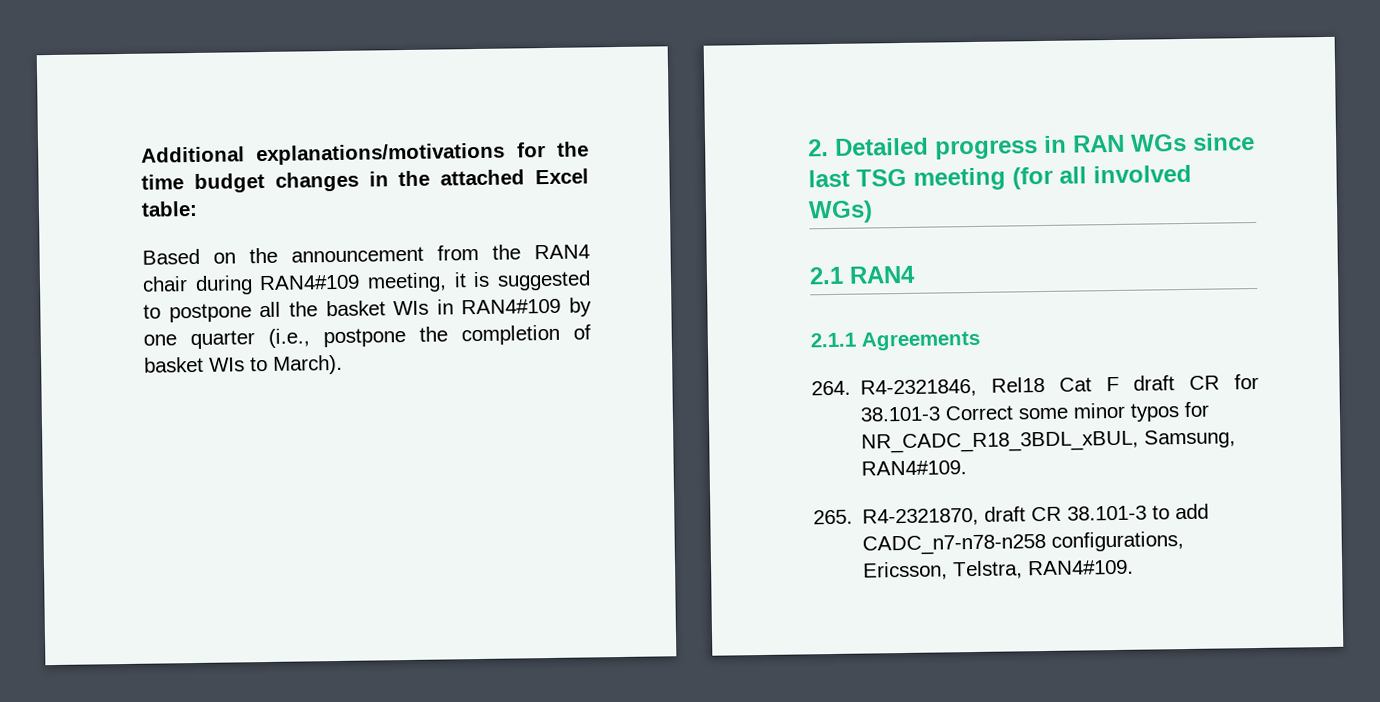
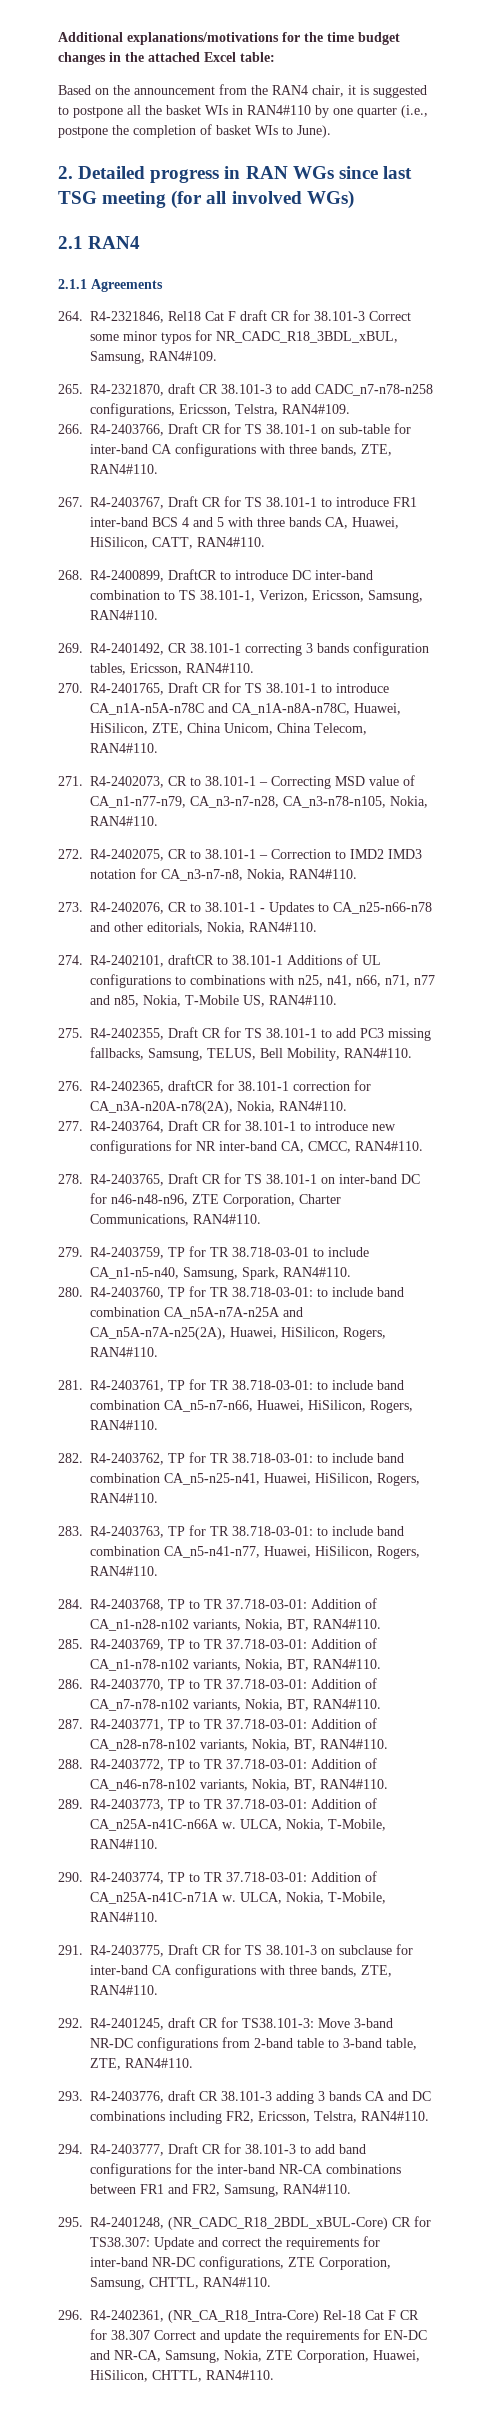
[142,272,447,295] chair during RAN4#109 meeting, -> [312,85,344,97] chair,
[461,298,562,315] RAN4#109 -> [247,105,311,115] RAN4#110
[273,354,343,375] March). -> [297,125,331,138] June).
(1135, 567) none -> [58,423,411,436] [90,443,392,457] [90,464,158,474] [58,496,417,509] [90,517,399,529] [90,537,265,549] [58,569,373,582] [90,590,423,603] [90,610,158,620] [58,642,429,656] [90,663,254,675] [58,682,389,695] [90,703,401,715] [90,723,367,735] [90,743,158,753] [58,775,415,789] [90,796,428,808] [90,816,158,826] [58,849,422,861] [90,868,357,881] [58,902,432,915] [90,922,317,934] [58,954,381,967] [90,974,435,988] [90,995,337,1007] [58,1027,431,1041] [90,1047,412,1061] [58,1080,371,1093] [90,1101,347,1114] [58,1120,396,1133] [90,1140,423,1154] [58,1173,420,1186] [90,1193,341,1207] [90,1214,261,1226] [58,1246,369,1259] [90,1267,351,1280] [58,1286,404,1299] [90,1307,303,1319] [90,1327,386,1340] [90,1347,158,1357] [58,1379,404,1392] [90,1400,413,1413] [90,1420,158,1430] [58,1452,404,1465] [90,1473,420,1486] [90,1493,158,1503] [58,1525,404,1538] [90,1546,420,1559] [90,1566,158,1576] [58,1598,377,1611] [90,1619,381,1631] [58,1638,377,1651] [90,1659,381,1671] [58,1678,377,1691] [90,1699,381,1711] [58,1718,377,1731] [90,1739,388,1751] [58,1758,377,1771] [90,1779,388,1791] [58,1798,377,1811] [90,1819,386,1831] [90,1839,158,1849] [58,1871,377,1884] [90,1892,386,1904] [90,1912,158,1922] [58,1944,413,1957] [90,1964,392,1978] [90,1985,158,1995] [58,2017,393,2030] [90,2037,417,2051] [90,2058,193,2070] [58,2090,431,2104] [90,2111,429,2124] [58,2143,366,2156] [90,2163,401,2177] [90,2184,351,2197] [58,2216,431,2230] [90,2236,380,2250] [90,2256,391,2270] [90,2277,271,2290] [58,2310,419,2323] [90,2329,427,2343] [90,2350,420,2363] [90,2370,274,2382] // 266. R4-2403766, Draft CR for TS 38.101-1 on sub-table for inter-band CA configurations with three bands, ZTE, RAN4#110. // 267. R4-2403767, Draft CR for TS 38.101-1 to introduce FR1 inter-band BCS 4 and 5 with three bands CA, Huawei, HiSilicon, CATT, RAN4#110. // 268. R4-2400899, DraftCR to introduce DC inter-band combination to TS 38.101-1, Verizon, Ericsson, Samsung, RAN4#110. // 269. R4-2401492, CR 38.101-1 correcting 3 bands configuration tables, Ericsson, RAN4#110. // 270. R4-2401765, Draft CR for TS 38.101-1 to introduce CA_n1A-n5A-n78C and CA_n1A-n8A-n78C, Huawei, HiSilicon, ZTE, China Unicom, China Telecom, RAN4#110. // 271. R4-2402073, CR to 38.101-1 – Correcting MSD value of CA_n1-n77-n79, CA_n3-n7-n28, CA_n3-n78-n105, Nokia, RAN4#110. // 272. R4-2402075, CR to 38.101-1 – Correction to IMD2 IMD3 notation for CA_n3-n7-n8, Nokia, RAN4#110. // 273. R4-2402076, CR to 38.101-1 - Updates to CA_n25-n66-n78 and other editorials, Nokia, RAN4#110. // 274. R4-2402101, draftCR to 38.101-1 Additions of UL configurations to combinations with n25, n41, n66, n71, n77 and n85, Nokia, T-Mobile US, RAN4#110. // 275. R4-2402355, Draft CR for TS 38.101-1 to add PC3 missing fallbacks, Samsung, TELUS, Bell Mobility, RAN4#110. // 276. R4-2402365, draftCR for 38.101-1 correction for CA_n3A-n20A-n78(2A), Nokia, RAN4#110. // 277. R4-2403764, Draft CR for 38.101-1 to introduce new configurations for NR inter-band CA, CMCC, RAN4#110. // 278. R4-2403765, Draft CR for TS 38.101-1 on inter-band DC for n46-n48-n96, ZTE Corporation, Charter Communications, RAN4#110. // 279. R4-2403759, TP for TR 38.718-03-01 to include CA_n1-n5-n40, Samsung, Spark, RAN4#110. // 280. R4-2403760, TP for TR 38.718-03-01: to include band combination CA_n5A-n7A-n25A and CA_n5A-n7A-n25(2A), Huawei, HiSilicon, Rogers, RAN4#110. // 281. R4-2403761, TP for TR 38.718-03-01: to include band combination CA_n5-n7-n66, Huawei, HiSilicon, Rogers, RAN4#110. // 282. R4-2403762, TP for TR 38.718-03-01: to include band combination CA_n5-n25-n41, Huawei, HiSilicon, Rogers, RAN4#110. // 283. R4-2403763, TP for TR 38.718-03-01: to include band combination CA_n5-n41-n77, Huawei, HiSilicon, Rogers, RAN4#110. // 284. R4-2403768, TP to TR 37.718-03-01: Addition of CA_n1-n28-n102 variants, Nokia, BT, RAN4#110. // 285. R4-2403769, TP to TR 37.718-03-01: Addition of CA_n1-n78-n102 variants, Nokia, BT, RAN4#110. // 286. R4-2403770, TP to TR 37.718-03-01: Addition of CA_n7-n78-n102 variants, Nokia, BT, RAN4#110. // 287. R4-2403771, TP to TR 37.718-03-01: Addition of CA_n28-n78-n102 variants, Nokia, BT, RAN4#110. // 288. R4-2403772, TP to TR 37.718-03-01: Addition of CA_n46-n78-n102 variants, Nokia, BT, RAN4#110. // 289. R4-2403773, TP to TR 37.718-03-01: Addition of CA_n25A-n41C-n66A w. ULCA, Nokia, T-Mobile, RAN4#110. // 290. R4-2403774, TP to TR 37.718-03-01: Addition of CA_n25A-n41C-n71A w. ULCA, Nokia, T-Mobile, RAN4#110. // 291. R4-2403775, Draft CR for TS 38.101-3 on subclause for inter-band CA configurations with three bands, ZTE, RAN4#110. // 292. R4-2401245, draft CR for TS38.101-3: Move 3-band NR-DC configurations from 2-band table to 3-band table, ZTE, RAN4#110. // 293. R4-2403776, draft CR 38.101-3 adding 3 bands CA and DC combinations including FR2, Ericsson, Telstra, RAN4#110. // 294. R4-2403777, Draft CR for 38.101-3 to add band configurations for the inter-band NR-CA combinations between FR1 and FR2, Samsung, RAN4#110. // 295. R4-2401248, (NR_CADC_R18_2BDL_xBUL-Core) CR for TS38.307: Update and correct the requirements for inter-band NR-DC configurations, ZTE Corporation, Samsung, CHTTL, RAN4#110. // 296. R4-2402361, (NR_CA_R18_Intra-Core) Rel-18 Cat F CR for 38.307 Correct and update the requirements for EN-DC and NR-CA, Samsung, Nokia, ZTE Corporation, Huawei, HiSilicon, CHTTL, RAN4#110.

